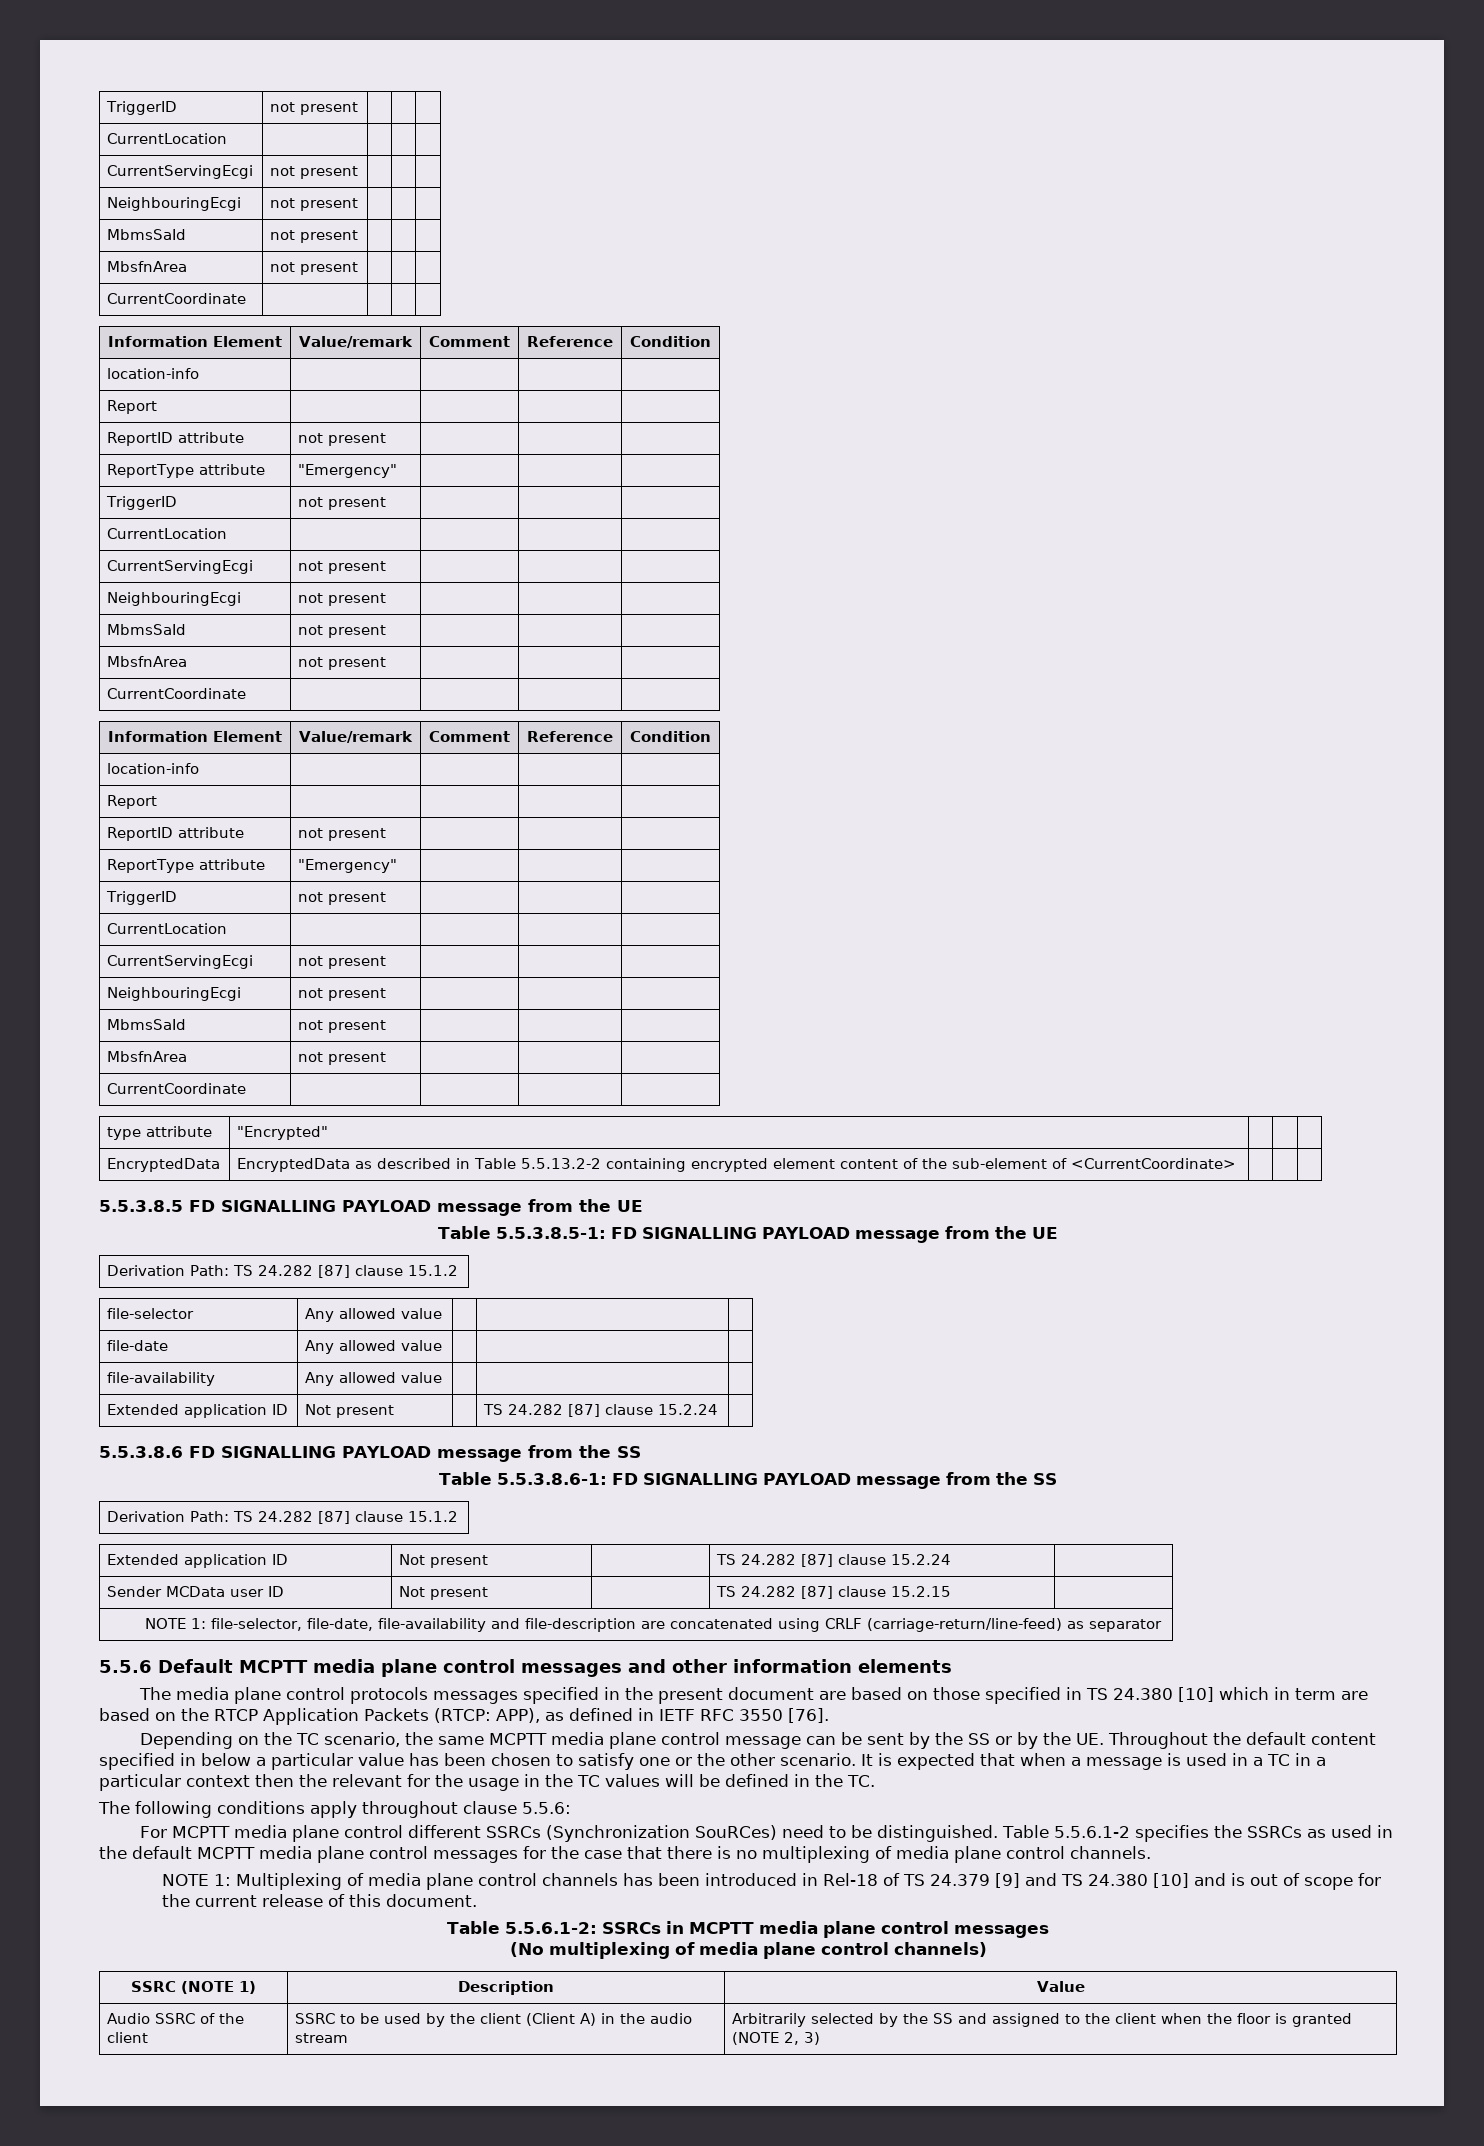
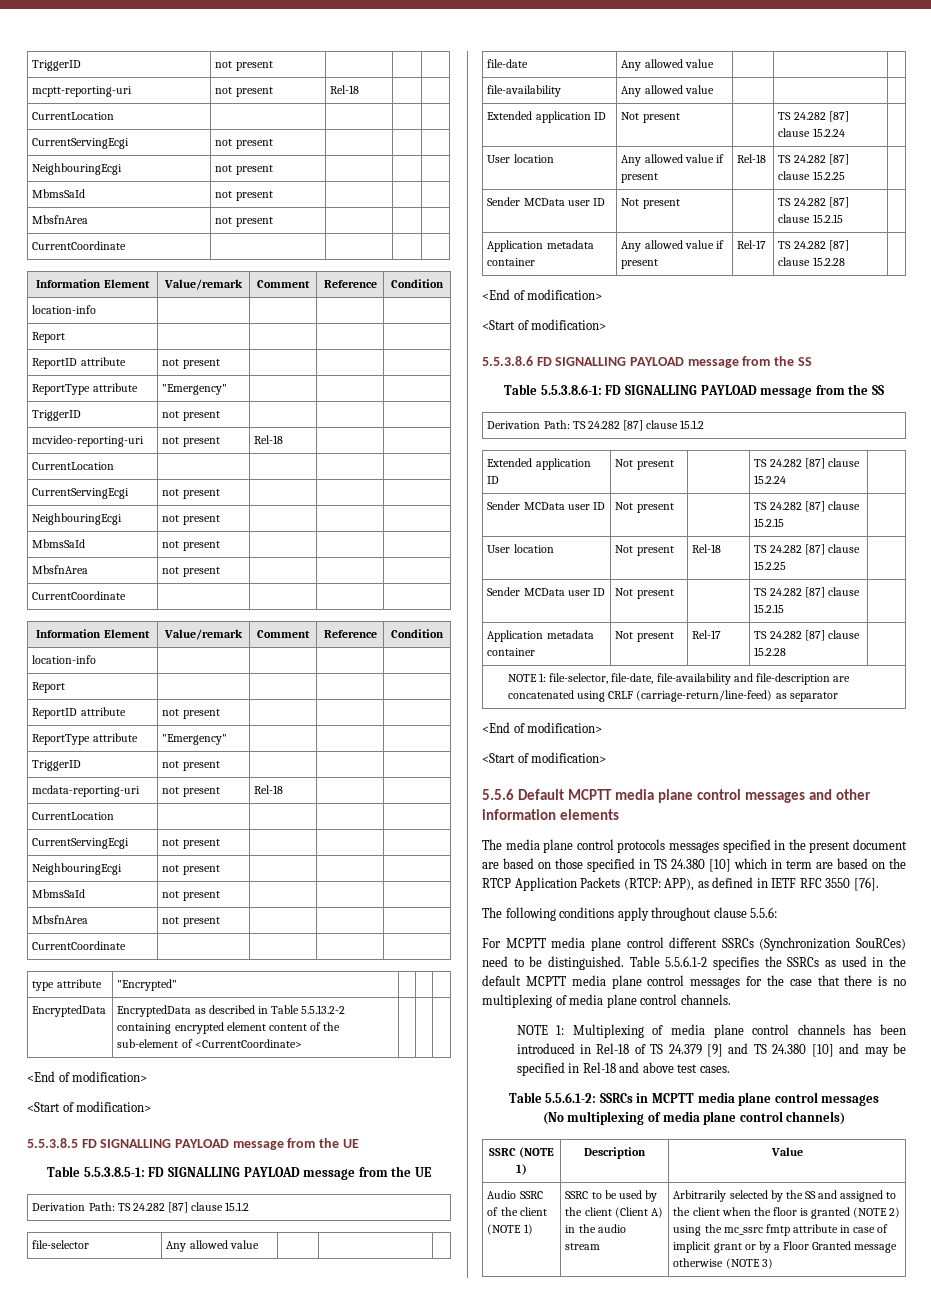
[106,101,178,115] [270,102,359,115] TriggerID | not present | | | -> [32,60,82,71] [215,61,273,71] [32,86,133,97] [215,87,273,97] [330,85,360,94] TriggerID | not present | | | // mcptt-reporting-uri | not present | Rel-18 | |
(387, 503) none -> [32,435,145,447] [162,437,220,447] [254,435,284,444] // mcvideo-reporting-uri | not present | Rel-18 | |
(387, 898) none -> [32,785,141,797] [162,787,220,797] [254,785,284,794] // mcdata-reporting-uri | not present | Rel-18 | |
(1236, 1163) none -> [27,1071,148,1082] [27,1101,152,1112] // <End of modification> // <Start of modification>
(719, 1409) none -> [487,154,554,163] [621,154,724,166] [621,173,659,183] [737,154,767,163] [778,154,849,165] [778,171,845,180] [487,197,605,206] [621,198,680,209] [778,197,849,208] [778,214,843,223] [487,240,594,252] [487,258,536,266] [621,240,724,252] [621,259,659,269] [737,240,767,249] [778,240,849,251] [778,257,845,266] [482,289,603,300] [482,319,607,330] // User location | Any allowed value if present | Rel-18 | TS 24.282 [87] clause 15.2.25 | // Sender MCData user ID | Not present | | TS 24.282 [87] clause 15.2.15 | // Application metadata container | Any allowed value if present | Rel-17 | TS 24.282 [87] clause 15.2.28 | // <End of modification> // <Start of modification>
(952, 1591) none -> [487,544,554,553] [615,545,674,556] [692,544,722,553] [754,544,860,555] [754,561,787,570] [487,587,605,596] [615,588,674,599] [754,587,860,598] [754,604,785,613] [487,630,594,642] [487,648,536,656] [615,631,674,642] [692,630,722,639] [754,630,860,641] [754,647,787,656] // User location | Not present | Rel-18 | TS 24.282 [87] clause 15.2.25 | // Sender MCData user ID | Not present | | TS 24.282 [87] clause 15.2.15 | // Application metadata container | Not present | Rel-17 | TS 24.282 [87] clause 15.2.28 |
(1162, 1625) none -> [482,722,603,733] [482,752,607,763] // <End of modification> // <Start of modification>
[140,1732,1377,1749] [99,1753,1326,1770] [99,1774,875,1791] // Depending on the TC scenario, the same MCPTT media plane control message can be sent by the SS or by the UE. Throughout the default content specified in below a particular value has been chosen to satisfy one or the other scenario. It is expected that when a message is used in a TC in a particular context then the relevant for the usage in the TC values will be defined in the TC. -> (879, 884) none
[1230,1873,1381,1890] [161,1894,477,1907] is out of scope for the current release of this document. -> [864,1043,906,1057] [516,1062,730,1076] may be specified in Rel-18 and above test cases.
(149, 2037) none -> [487,1224,533,1235] (NOTE 1)
[784,2032,800,2045] 2, -> [889,1207,901,1218] [673,1224,889,1236] [673,1241,898,1253] [673,1258,760,1269] 2) using the mc_ssrc fmtp attribute in case of implicit grant or by a Floor Granted message otherwise (NOTE

